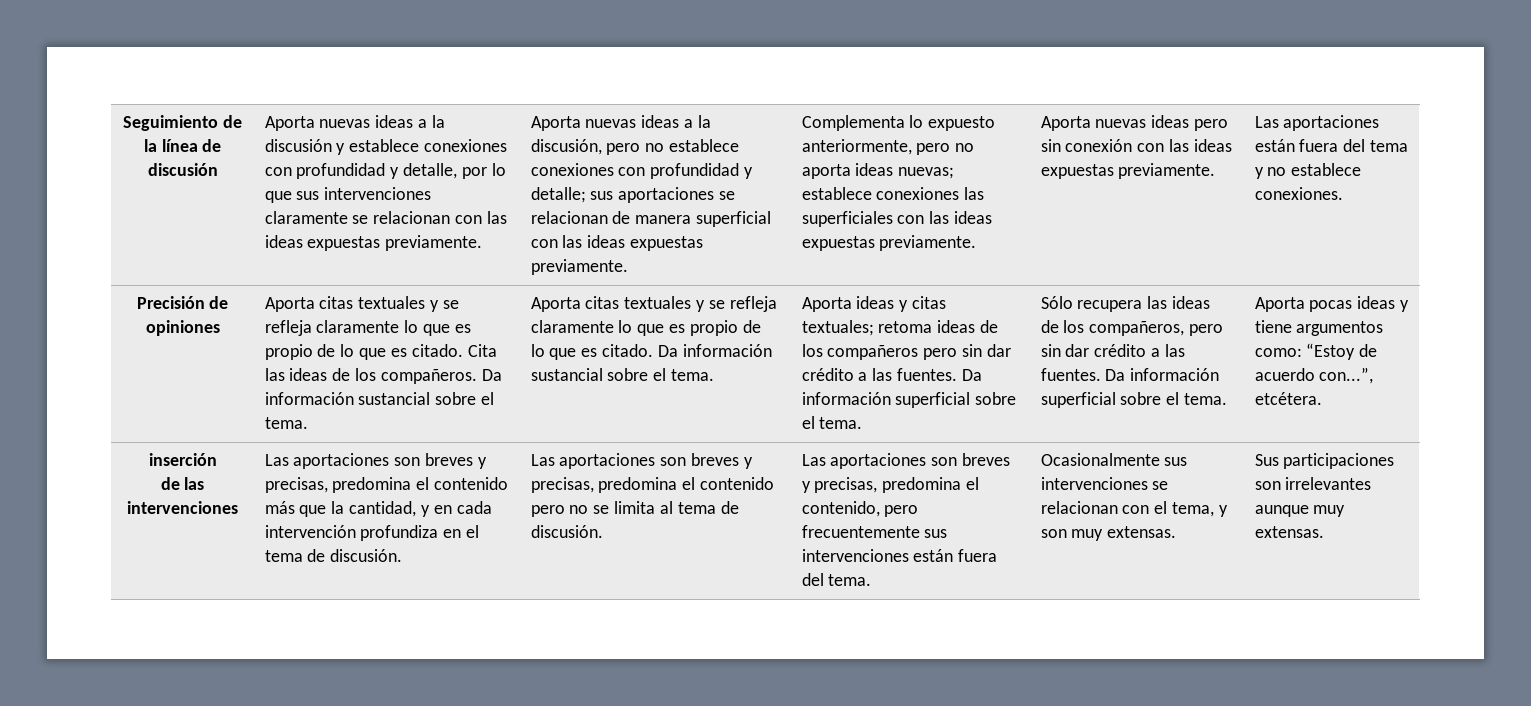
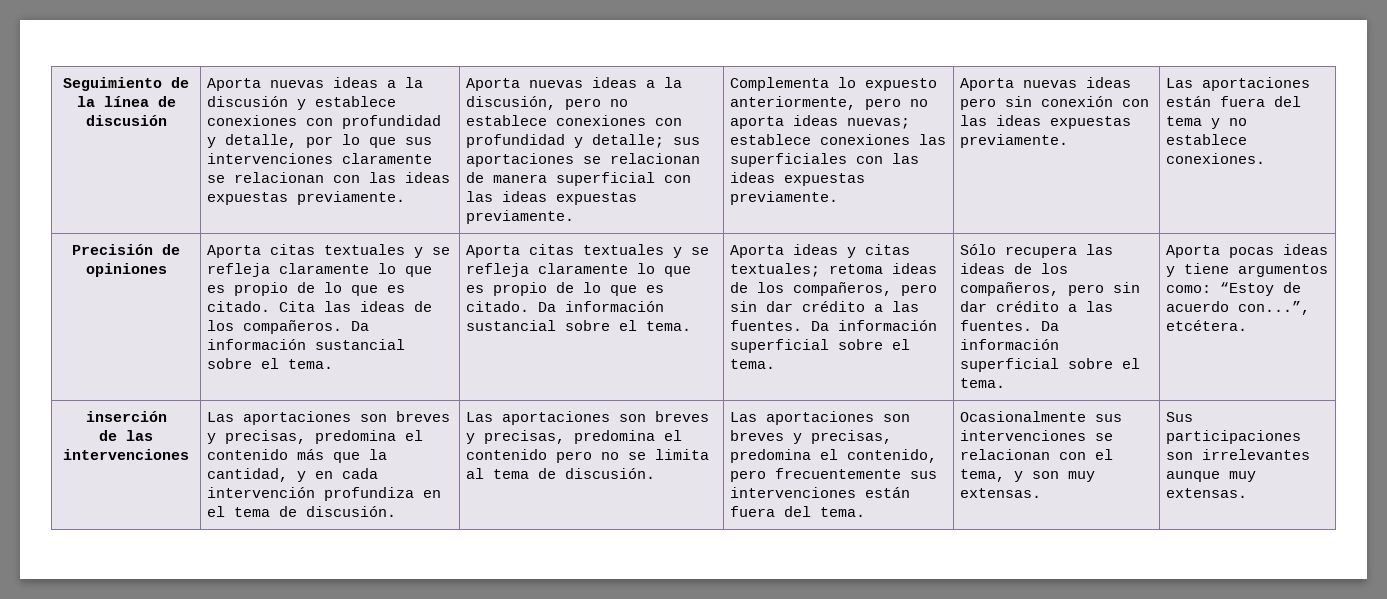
[827,345,919,360] compañeros -> [792,282,892,296] compañeros,

